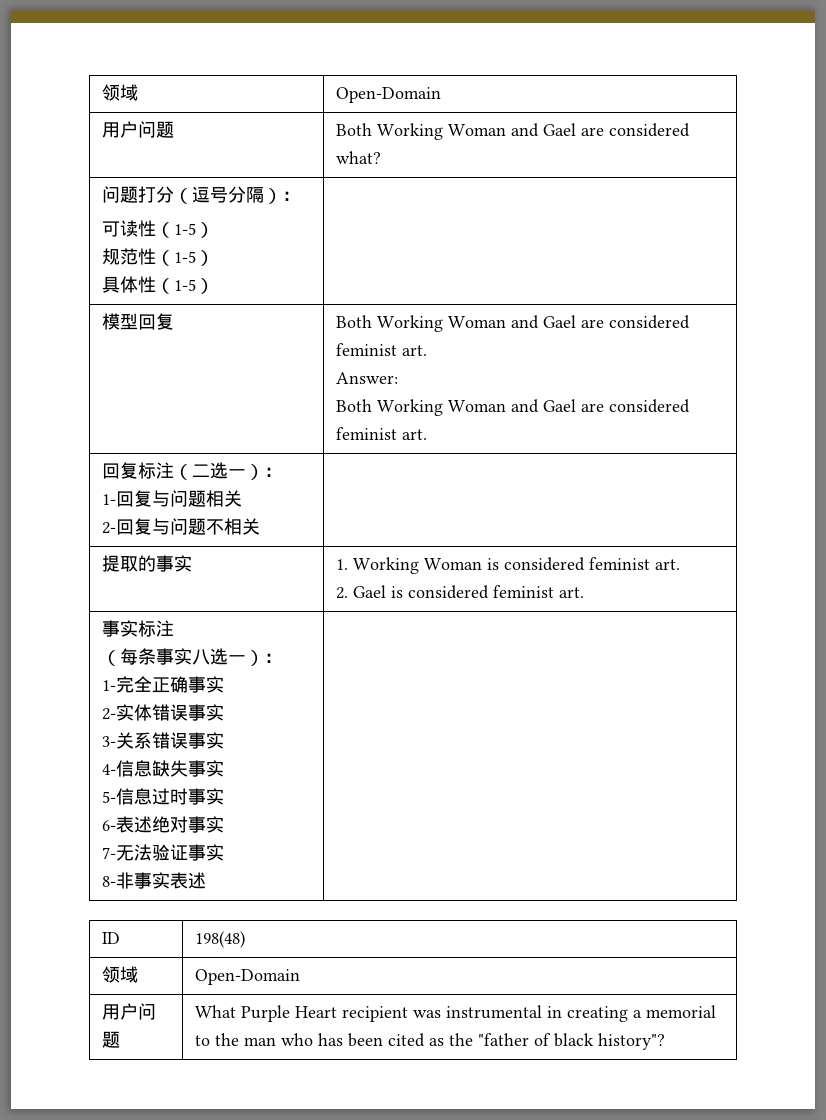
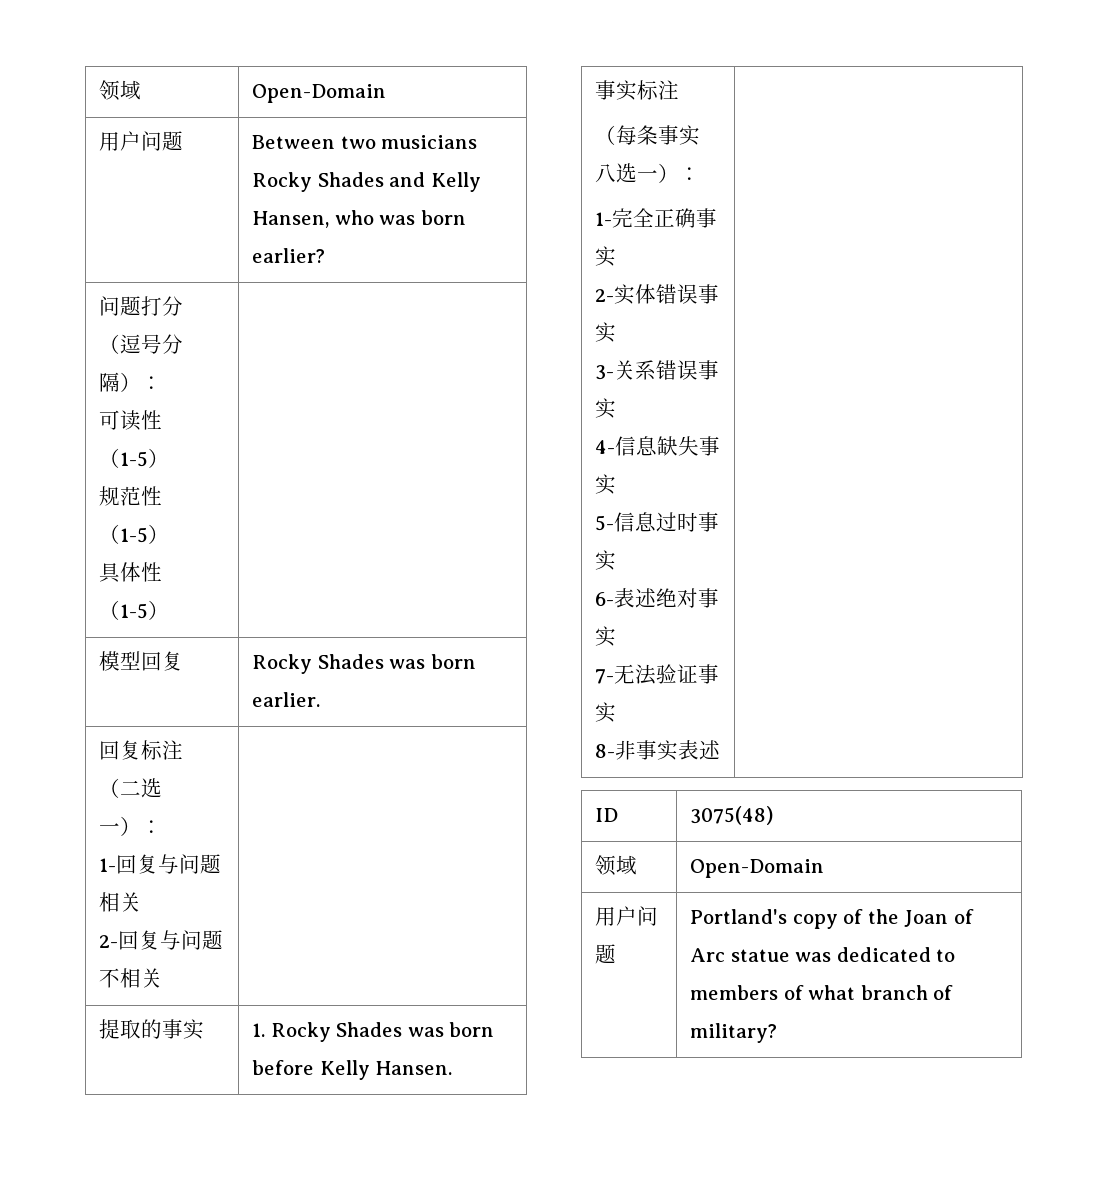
[101,84,138,101] [335,87,441,103] [101,121,174,138] [335,123,690,140] [335,151,381,164] 领域 | Open-Domain // 用户问题 | Both Working Woman and Gael are considered what? -> [99,80,142,101] [252,84,387,103] [99,131,184,151] [252,135,478,149] [252,172,481,192] [252,210,466,228] [252,248,326,263] 领域 | Open-Domain // 用户问题 | Between two musicians Rocky Shades and Kelly Hansen, who was born earlier?
[335,315,690,332] [335,343,427,356] [335,372,398,384] [335,399,690,416] [335,427,427,440] Both Working Woman and Gael are considered feminist art. // Answer: // Both Working Woman and Gael are considered feminist art. -> [252,654,476,674] [252,692,321,707] Rocky Shades was born earlier.
[352,557,680,574] [335,585,584,599] Working Woman is considered feminist art. // 2. Gael is considered feminist art. -> [270,1022,495,1042] [252,1060,453,1080] Rocky Shades was born before Kelly Hansen.
[194,931,245,948] [101,966,138,983] [194,969,300,985] [101,1003,156,1020] [101,1031,120,1048] [194,1005,716,1022] [194,1033,665,1050] 198(48) // 领域 | Open-Domain // 用户问题 | What Purple Heart recipient was instrumental in creating a memorial to the man who has been cited as the "father of black history"? -> [690,806,774,825] [595,855,638,876] [690,859,825,878] [595,906,659,926] [595,944,617,964] [690,909,974,929] [690,947,956,962] [690,985,954,1000] [690,1023,778,1043] 3075(48) // 领域 | Open-Domain // 用户问题 | Portland's copy of the Joan of Arc statue was dedicated to members of what branch of military?

